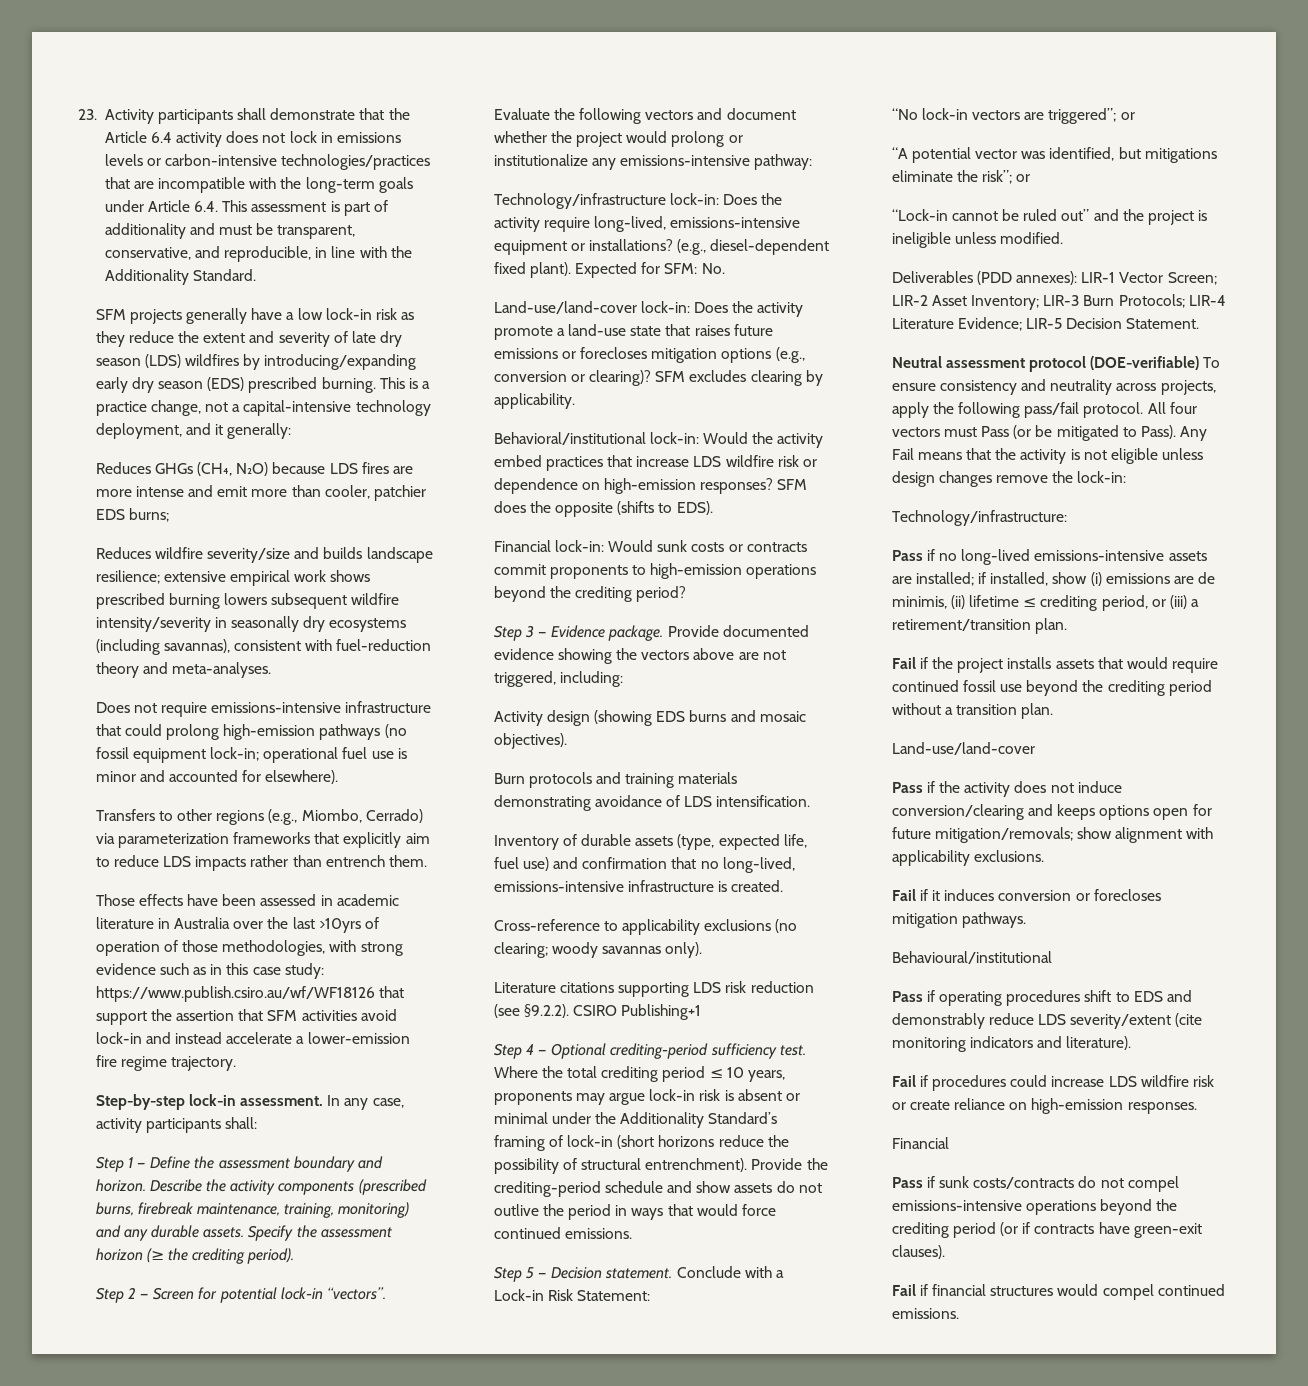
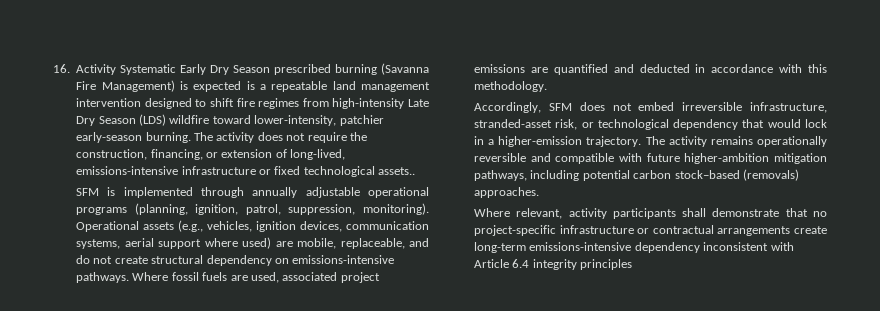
[78,108,410,124] [104,131,402,147] [104,154,431,170] [104,177,413,193] [104,200,389,216] [104,223,356,239] [104,246,412,262] [104,269,256,285] [95,308,415,324] [95,331,403,347] [95,354,417,370] [95,377,431,393] [95,400,431,416] [95,423,292,439] [95,462,413,476] [95,485,426,501] [95,508,169,522] [95,547,433,563] [95,570,371,586] [95,593,400,609] [95,616,407,632] [95,639,432,655] [95,662,272,678] [95,701,432,717] [95,724,407,740] [95,747,407,763] [95,770,339,784] [95,809,423,825] [95,832,430,848] [95,855,427,871] [95,894,399,906] [95,917,379,933] [95,940,403,956] [95,963,324,979] [95,986,404,1002] [95,1009,397,1025] [95,1032,410,1044] [95,1055,237,1071] [95,1094,404,1110] [95,1117,258,1133] [95,1156,383,1172] [95,1179,427,1195] [95,1202,410,1218] [95,1225,392,1241] [95,1248,295,1264] [95,1287,386,1303] [493,108,796,124] [493,131,743,147] [493,154,813,170] [493,193,783,209] [493,216,801,232] [493,239,830,255] [493,262,725,278] [493,301,804,317] [493,324,773,340] [493,347,805,363] [493,370,823,386] [493,393,575,409] [493,432,824,448] [493,455,817,471] [493,478,808,494] [493,501,713,517] [493,540,807,552] [493,563,817,579] [493,586,687,602] [493,625,809,641] [493,648,786,664] [493,671,623,687] [493,710,806,726] [493,733,567,749] [493,772,738,788] [493,795,811,811] [493,834,807,850] [493,857,795,873] [493,880,784,892] [493,919,798,935] [493,942,703,958] [493,981,814,997] [493,1004,702,1020] [493,1043,806,1059] [493,1066,785,1082] [493,1089,800,1105] [493,1112,778,1128] [493,1135,789,1151] [493,1158,828,1174] [493,1181,822,1197] [493,1204,776,1220] [493,1227,632,1239] [493,1266,784,1282] [493,1289,651,1301] [891,108,1135,124] [891,147,1217,163] [891,170,1031,184] [891,209,1208,225] [891,232,1064,248] [891,271,1217,285] [891,294,1226,310] [891,317,1200,331] [891,356,1221,372] [891,379,1216,395] [891,402,1197,418] [891,425,1208,441] [891,448,1204,464] [891,471,1127,487] [891,510,1067,526] [891,549,1207,565] [891,572,1216,586] [891,595,1200,611] [891,618,1067,634] [891,657,1219,673] [891,680,1212,696] [891,703,1054,719] [891,742,1035,755] [891,781,1122,797] [891,804,1212,820] [891,827,1214,843] [891,850,1044,866] [891,889,1161,901] [891,912,1026,928] [891,951,1052,964] [891,990,1192,1006] [891,1013,1203,1029] [891,1036,1132,1052] [891,1075,1214,1091] [891,1098,1197,1114] [891,1137,949,1149] [891,1176,1179,1192] [891,1199,1178,1215] [891,1222,1202,1238] [891,1245,945,1259] [891,1284,1225,1300] [891,1308,959,1319] 23. Activity participants shall demonstrate that the Article 6.4 activity does not lock in emissions levels or carbon-intensive technologies/practices that are incompatible with the long-term goals under Article 6.4. This assessment is part of additionality and must be transparent, conservative, and reproducible, in line with the Additionality Standard. // SFM projects generally have a low lock-in risk as they reduce the extent and severity of late dry season (LDS) wildfires by introducing/expanding early dry season (EDS) prescribed burning. This is a practice change, not a capital-intensive technology deployment, and it generally: // Reduces GHGs (CH₄, N₂O) because LDS fires are more intense and emit more than cooler, patchier EDS burns; // Reduces wildfire severity/size and builds landscape resilience; extensive empirical work shows prescribed burning lowers subsequent wildfire intensity/severity in seasonally dry ecosystems (including savannas), consistent with fuel-reduction theory and meta-analyses. // Does not require emissions-intensive infrastructure that could prolong high-emission pathways (no fossil equipment lock-in; operational fuel use is minor and accounted for elsewhere). // Transfers to other regions (e.g., Miombo, Cerrado) via parameterization frameworks that explicitly aim to reduce LDS impacts rather than entrench them. // Those effects have been assessed in academic literature in Australia over the last >10yrs of operation of those methodologies, with strong evidence such as in this case study: https://www.publish.csiro.au/wf/WF18126 that support the assertion that SFM activities avoid lock-in and instead accelerate a lower-emission fire regime trajectory. // Step-by-step lock-in assessment. In any case, activity participants shall: // Step 1 — Define the assessment boundary and horizon. Describe the activity components (prescribed burns, firebreak maintenance, training, monitoring) and any durable assets. Specify the assessment horizon (≥ the crediting period). // Step 2 — Screen for potential lock-in “vectors”. Evaluate the following vectors and document whether the project would prolong or institutionalize any emissions-intensive pathway: // Technology/infrastructure lock-in: Does the activity require long-lived, emissions-intensive equipment or installations? (e.g., diesel-dependent fixed plant). Expected for SFM: No. // Land-use/land-cover lock-in: Does the activity promote a land-use state that raises future emissions or forecloses mitigation options (e.g., conversion or clearing)? SFM excludes clearing by applicability. // Behavioral/institutional lock-in: Would the activity embed practices that increase LDS wildfire risk or dependence on high-emission responses? SFM does the opposite (shifts to EDS). // Financial lock-in: Would sunk costs or contracts commit proponents to high-emission operations beyond the crediting period? // Step 3 — Evidence package. Provide documented evidence showing the vectors above are not triggered, including: // Activity design (showing EDS burns and mosaic objectives). // Burn protocols and training materials demonstrating avoidance of LDS intensification. // Inventory of durable assets (type, expected life, fuel use) and confirmation that no long-lived, emissions-intensive infrastructure is created. // Cross-reference to applicability exclusions (no clearing; woody savannas only). // Literature citations supporting LDS risk reduction (see §9.2.2). CSIRO Publishing+1 // Step 4 — Optional crediting-period sufficiency test. Where the total crediting period ≤ 10 years, proponents may argue lock-in risk is absent or minimal under the Additionality Standard’s framing of lock-in (short horizons reduce the possibility of structural entrenchment). Provide the crediting-period schedule and show assets do not outlive the period in ways that would force continued emissions. // Step 5 — Decision statement. Conclude with a Lock-in Risk Statement: // “No lock-in vectors are triggered”; or // “A potential vector was identified, but mitigations eliminate the risk”; or // “Lock-in cannot be ruled out” and the project is ineligible unless modified. // Deliverables (PDD annexes): LIR-1 Vector Screen; LIR-2 Asset Inventory; LIR-3 Burn Protocols; LIR-4 Literature Evidence; LIR-5 Decision Statement. // Neutral assessment protocol (DOE-verifiable) To ensure consistency and neutrality across projects, apply the following pass/fail protocol. All four vectors must Pass (or be mitigated to Pass). Any Fail means that the activity is not eligible unless design changes remove the lock-in: // Technology/infrastructure: // Pass if no long-lived emissions-intensive assets are installed; if installed, show (i) emissions are de minimis, (ii) lifetime ≤ crediting period, or (iii) a retirement/transition plan. // Fail if the project installs assets that would require continued fossil use beyond the crediting period without a transition plan. // Land-use/land-cover // Pass if the activity does not induce conversion/clearing and keeps options open for future mitigation/removals; show alignment with applicability exclusions. // Fail if it induces conversion or forecloses mitigation pathways. // Behavioural/institutional // Pass if operating procedures shift to EDS and demonstrably reduce LDS severity/extent (cite monitoring indicators and literature). // Fail if procedures could increase LDS wildfire risk or create reliance on high-emission responses. // Financial // Pass if sunk costs/contracts do not compel emissions-intensive operations beyond the crediting period (or if contracts have green-exit clauses). // Fail if financial structures would compel continued emissions. -> [53,63,429,75] [76,80,430,92] [76,98,429,109] [76,114,384,126] [76,132,367,143] [76,149,346,160] [76,166,416,177] [76,187,430,198] [76,203,429,215] [76,220,429,232] [76,237,430,249] [76,255,395,266] [76,272,380,283] [474,64,827,75] [474,81,548,92] [474,102,827,113] [474,119,827,130] [474,136,827,147] [474,153,827,164] [474,169,799,181] [474,187,540,198] [474,208,827,219] [474,225,827,236] [474,242,794,253] [474,259,633,270] 16. Activity Systematic Early Dry Season prescribed burning (Savanna Fire Management) is expected is a repeatable land management intervention designed to shift fire regimes from high-intensity Late Dry Season (LDS) wildfire toward lower-intensity, patchier early-season burning. The activity does not require the construction, financing, or extension of long-lived, emissions-intensive infrastructure or fixed technological assets.. // SFM is implemented through annually adjustable operational programs (planning, ignition, patrol, suppression, monitoring). Operational assets (e.g., vehicles, ignition devices, communication systems, aerial support where used) are mobile, replaceable, and do not create structural dependency on emissions-intensive pathways. Where fossil fuels are used, associated project emissions are quantified and deducted in accordance with this methodology. // Accordingly, SFM does not embed irreversible infrastructure, stranded-asset risk, or technological dependency that would lock in a higher-emission trajectory. The activity remains operationally reversible and compatible with future higher-ambition mitigation pathways, including potential carbon stock–based (removals) approaches. // Where relevant, activity participants shall demonstrate that no project-specific infrastructure or contractual arrangements create long-term emissions-intensive dependency inconsistent with Article 6.4 integrity principles

